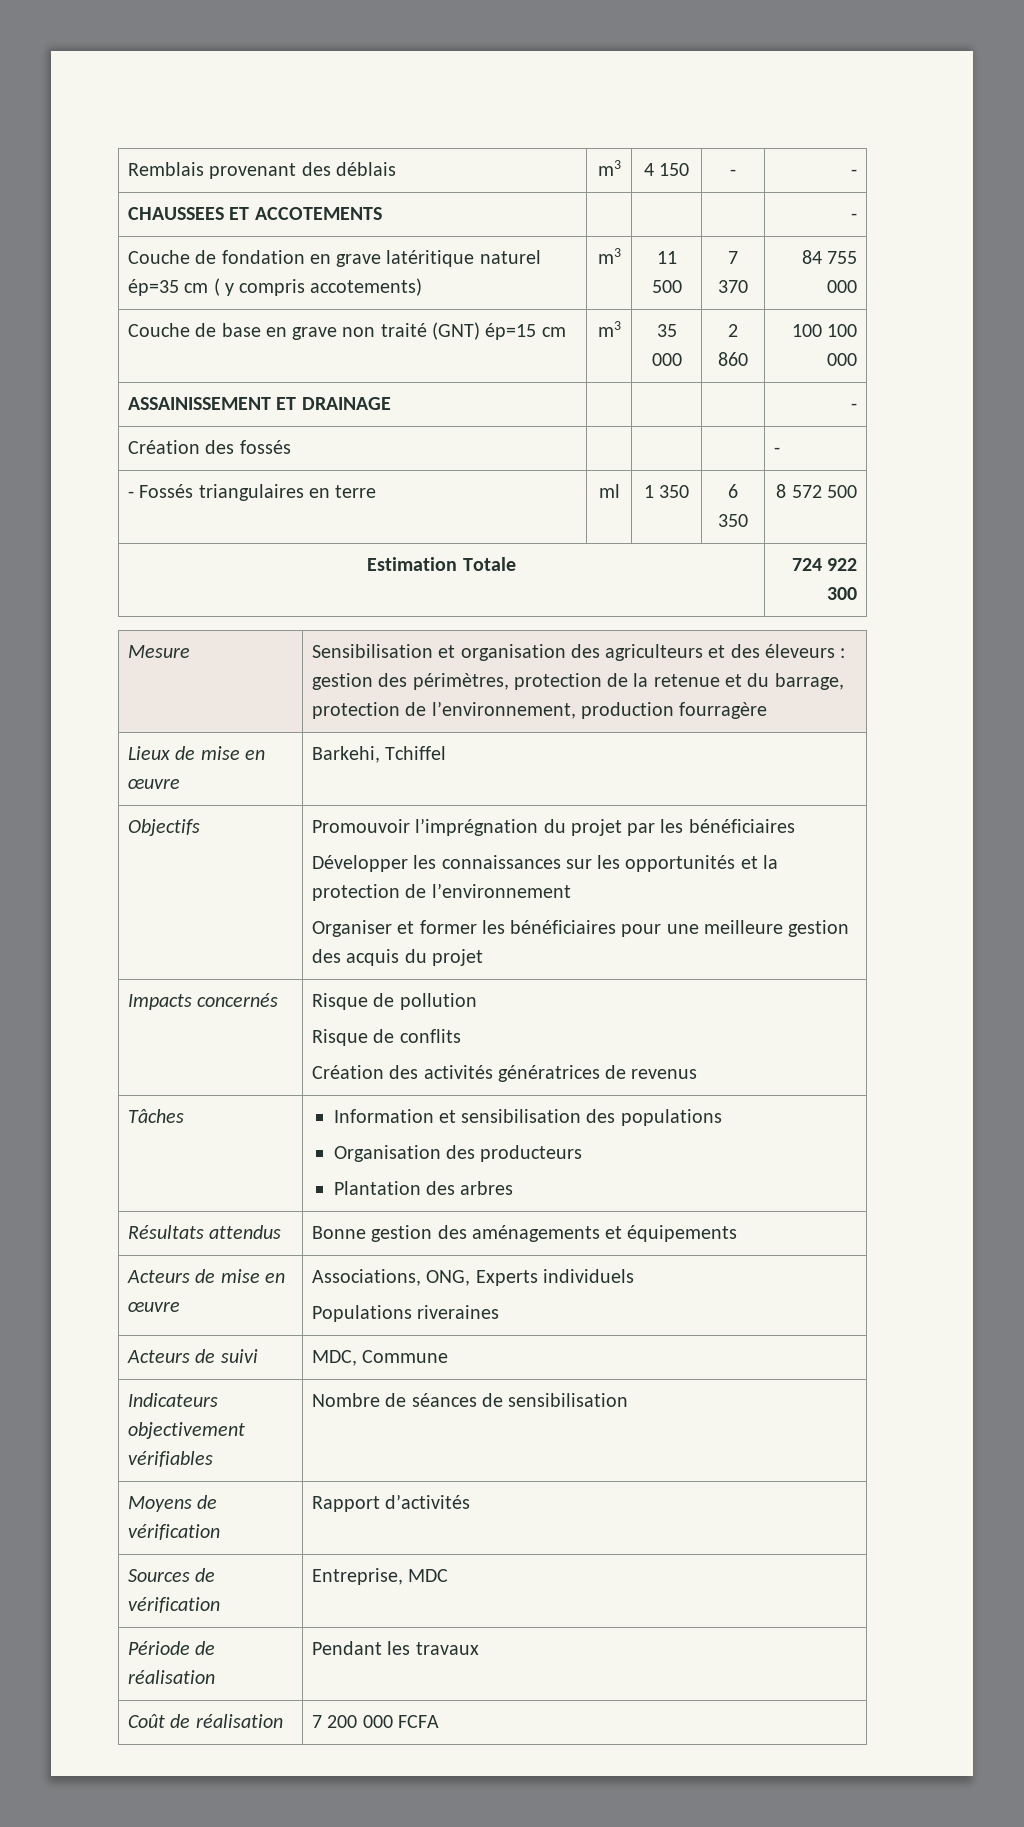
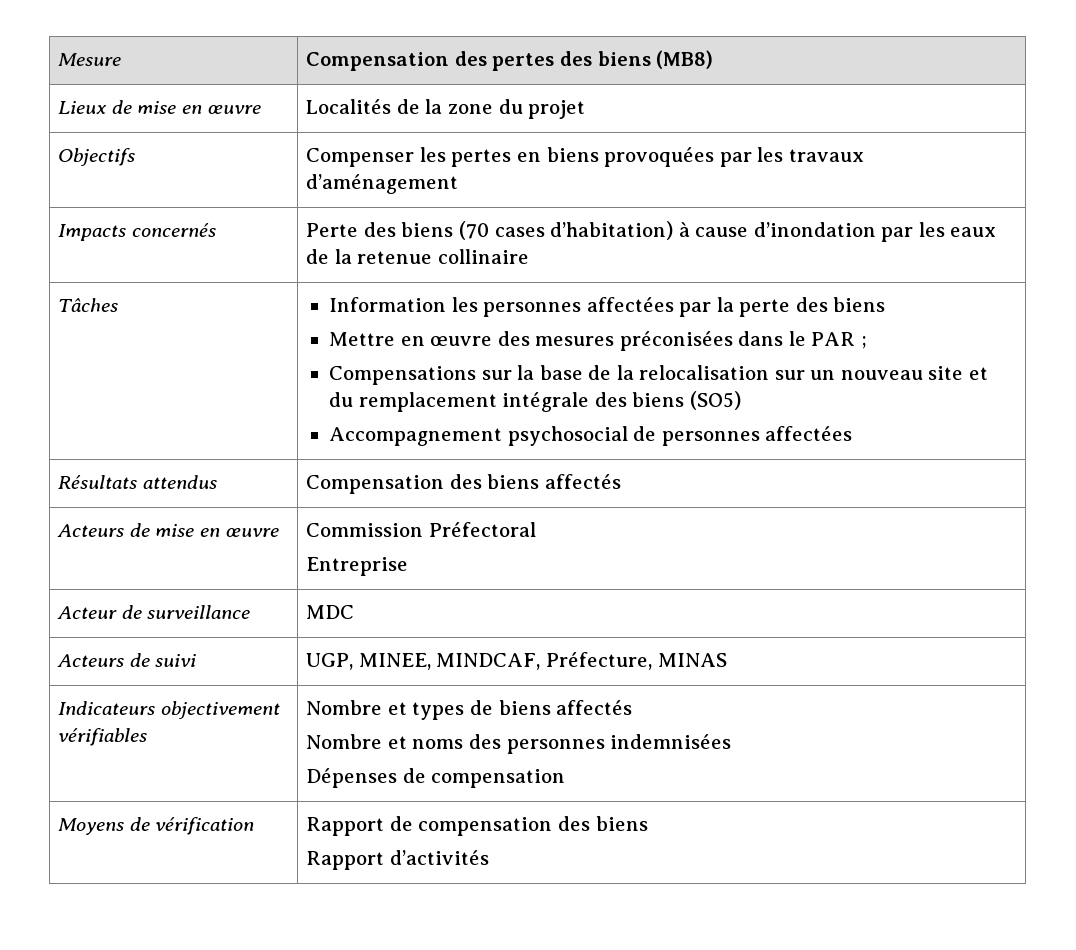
[128,162,396,179] [597,160,621,176] [643,163,690,176] [730,169,736,176] [850,169,857,176] [128,207,382,220] [850,213,857,220] [128,250,541,267] [128,278,423,296] [597,248,621,264] [656,251,677,264] [651,280,682,293] [728,251,738,264] [718,280,748,293] [801,250,857,264] [826,280,857,293] [128,322,566,340] [597,321,621,337] [656,324,677,337] [651,353,682,366] [728,324,738,337] [718,352,748,366] [791,324,857,337] [826,353,857,366] [128,397,391,410] [850,403,857,410] [128,440,291,454] [774,447,781,454] [128,484,377,501] [598,484,620,498] [643,485,690,498] [728,484,738,498] [718,514,748,527] [776,484,857,498] [367,557,516,571] [791,558,857,571] [826,587,857,600] [128,645,191,658] [312,644,846,661] [312,673,844,690] [312,701,768,719] Remblais provenant des déblais | m3 | 4 150 | - | - // CHAUSSEES ET ACCOTEMENTS | | | | - // Couche de fondation en grave latéritique naturel ép=35 cm ( y compris accotements) | m3 | 11 500 | 7 370 | 84 755 000 // Couche de base en grave non traité (GNT) ép=15 cm | m3 | 35 000 | 2 860 | 100 100 000 // ASSAINISSEMENT ET DRAINAGE | | | | - // Création des fossés | | | | - // - Fossés triangulaires en terre | ml | 1 350 | 6 350 | 8 572 500 // Estimation Totale | 724 922 300 // Mesure | Sensibilisation et organisation des agriculteurs et des éleveurs : gestion des périmètres, protection de la retenue et du barrage, protection de l’environnement, production fourragère -> [58,53,122,66] [306,50,714,71] Mesure | Compensation des pertes des biens (MB8)
[312,746,447,763] [128,819,201,836] [312,818,795,836] [312,855,778,872] [312,883,571,901] [312,920,850,937] [312,949,483,966] [128,993,279,1010] [312,993,477,1010] [312,1029,461,1046] [312,1065,698,1082] [128,1109,185,1123] [333,1109,722,1126] [333,1145,583,1162] [333,1181,514,1195] [128,1225,282,1239] [312,1225,738,1242] Barkehi, Tchiffel // Objectifs | Promouvoir l’imprégnation du projet par les bénéficiaires // Développer les connaissances sur les opportunités et la protection de l’environnement // Organiser et former les bénéficiaires pour une meilleure gestion des acquis du projet // Impacts concernés | Risque de pollution // Risque de conflits // Création des activités génératrices de revenus // Tâches | Information et sensibilisation des populations // Organisation des producteurs // Plantation des arbres // Résultats attendus | Bonne gestion des aménagements et équipements -> [306,99,586,119] [58,148,136,166] [306,147,864,167] [306,174,459,194] [58,223,216,241] [306,221,997,242] [306,249,530,264] [58,298,119,312] [328,297,886,317] [328,331,867,351] [328,365,988,385] [328,391,741,412] [328,426,853,446] [58,475,217,489] [306,474,622,494] Localités de la zone du projet // Objectifs | Compenser les pertes en biens provoquées par les travaux d’aménagement // Impacts concernés | Perte des biens (70 cases d’habitation) à cause d’inondation par les eaux de la retenue collinaire // Tâches | Information les personnes affectées par la perte des biens // Mettre en œuvre des mesures préconisées dans le PAR ; // Compensations sur la base de la relocalisation sur un nouveau site et du remplacement intégrale des biens (SO5) // Accompagnement psychosocial de personnes affectées // Résultats attendus | Compensation des biens affectés
[312,1269,634,1286] [312,1305,500,1322] [127,1349,258,1363] [312,1350,449,1366] [128,1393,219,1407] [128,1422,246,1439] [128,1451,214,1467] [312,1393,629,1407] [128,1495,218,1512] [128,1524,221,1540] [312,1494,471,1512] [128,1568,216,1582] [128,1597,221,1613] [312,1568,449,1585] [128,1641,216,1655] [128,1670,216,1684] [312,1641,479,1655] [128,1714,283,1728] [312,1715,439,1728] Associations, ONG, Experts individuels // Populations riveraines // Acteurs de suivi | MDC, Commune // Indicateurs objectivement vérifiables | Nombre de séances de sensibilisation // Moyens de vérification | Rapport d’activités // Sources de vérification | Entreprise, MDC // Période de réalisation | Pendant les travaux // Coût de réalisation | 7 200 000 FCFA -> [306,522,536,537] [306,557,409,576] [57,605,251,619] [306,605,355,619] [57,653,197,667] [306,652,727,670] [58,701,280,719] [58,728,148,746] [306,700,633,720] [306,734,732,754] [306,768,566,788] [58,817,255,835] [306,816,648,836] [306,850,489,870] Commission Préfectoral // Entreprise // Acteur de surveillance | MDC // Acteurs de suivi | UGP, MINEE, MINDCAF, Préfecture, MINAS // Indicateurs objectivement vérifiables | Nombre et types de biens affectés // Nombre et noms des personnes indemnisées // Dépenses de compensation // Moyens de vérification | Rapport de compensation des biens // Rapport d’activités

